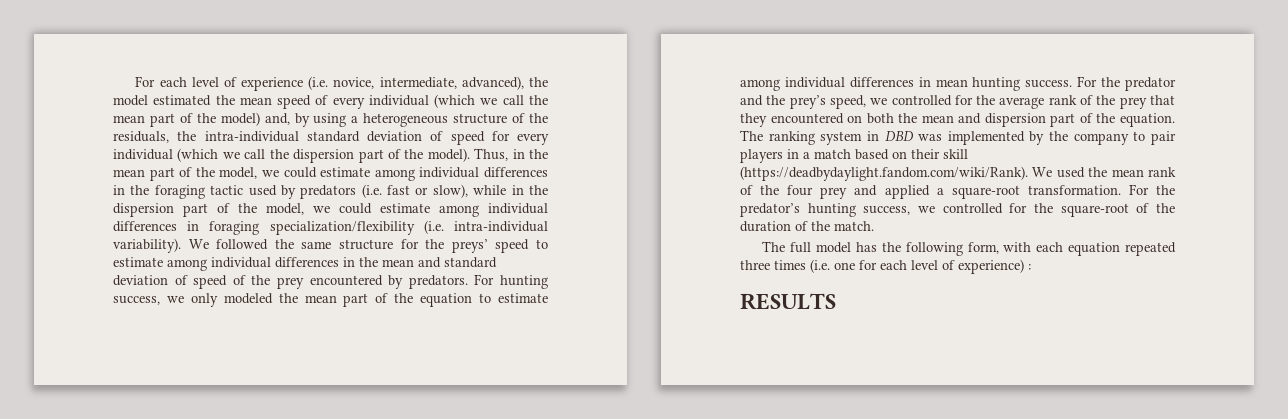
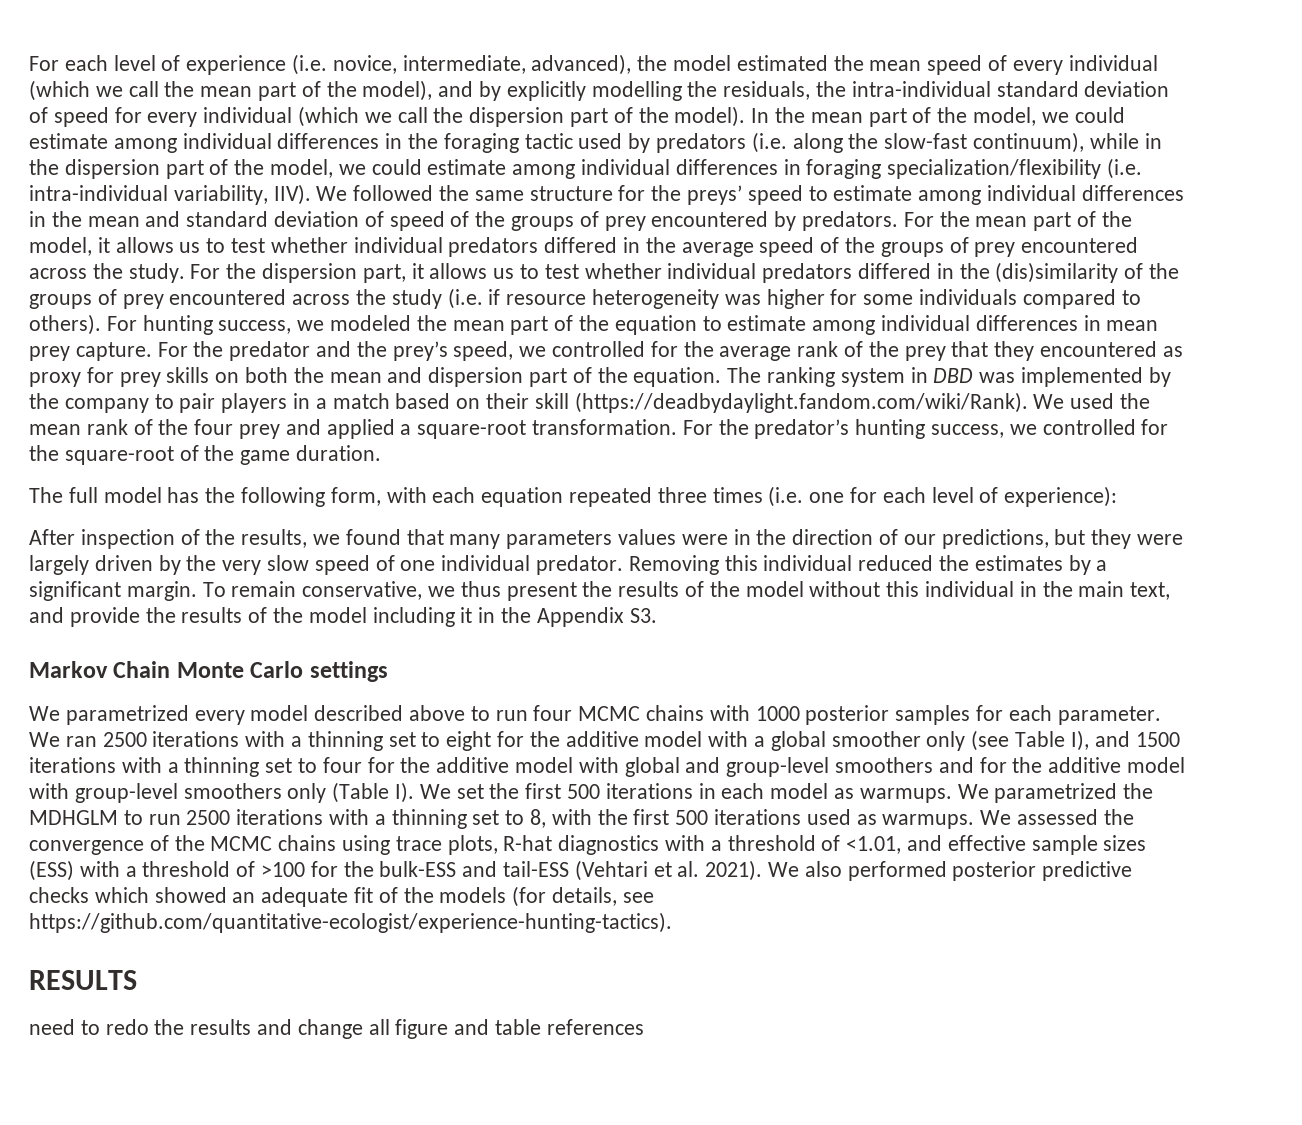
[220,112,526,127] model) and, by using a heterogeneous structure of -> [362,80,682,101] model), and by explicitly modelling
[474,148,525,161] Thus, in -> [751,108,770,123] In
[387,184,468,198] fast or slow), -> [792,132,1085,153] along the slow-fast continuum),
[113,238,181,253] variability). -> [173,184,311,205] variability, IIV).
(271, 280) none -> [511,211,599,231] groups of
[500,275,548,289] [113,293,218,307] hunting success, we only -> [939,211,1132,231] [29,237,1139,257] [29,262,1180,283] [29,288,1141,309] [29,314,325,335] the mean part of the model, it allows us to test whether individual predators differed in the average speed of the groups of prey encountered across the study. For the dispersion part, it allows us to test whether individual predators differed in the (dis)similarity of the groups of prey encountered across the study (i.e. if resource heterogeneity was higher for some individuals compared to others). For hunting success, we
[972,77,1073,91] hunting success. -> [29,342,152,361] prey capture.
(844, 118) none -> [1162,346,1183,357] [29,367,210,387] as proxy for prey skills
[740,221,874,232] duration of the match. -> [240,445,382,465] game duration.
[958,259,1031,274] [740,293,836,310] experience) : // RESULTS -> [1004,486,1118,507] [29,529,1184,549] [29,555,1108,575] [29,581,1171,601] [29,607,657,627] [29,661,388,682] [29,705,1161,725] [29,730,1180,751] [29,757,1186,777] [29,782,1154,803] [29,809,1134,829] [29,835,1147,855] [29,860,1133,881] [29,886,654,907] [29,912,672,933] [29,970,137,990] [29,1019,644,1039] experience): // After inspection of the results, we found that many parameters values were in the direction of our predictions, but they were largely driven by the very slow speed of one individual predator. Removing this individual reduced the estimates by a significant margin. To remain conservative, we thus present the results of the model without this individual in the main text, and provide the results of the model including it in the Appendix S3. // Markov Chain Monte Carlo settings // We parametrized every model described above to run four MCMC chains with 1000 posterior samples for each parameter. We ran 2500 iterations with a thinning set to eight for the additive model with a global smoother only (see Table I), and 1500 iterations with a thinning set to four for the additive model with global and group-level smoothers and for the additive model with group-level smoothers only (Table I). We set the first 500 iterations in each model as warmups. We parametrized the MDHGLM to run 2500 iterations with a thinning set to 8, with the first 500 iterations used as warmups. We assessed the convergence of the MCMC chains using trace plots, R-hat diagnostics with a threshold of <1.01, and effective sample sizes (ESS) with a threshold of >100 for the bulk-ESS and tail-ESS (Vehtari et al. 2021). We also performed posterior predictive checks which showed an adequate fit of the models (for details, see https://github.com/quantitative-ecologist/experience-hunting-tactics). // RESULTS // need to redo the results and change all figure and table references

